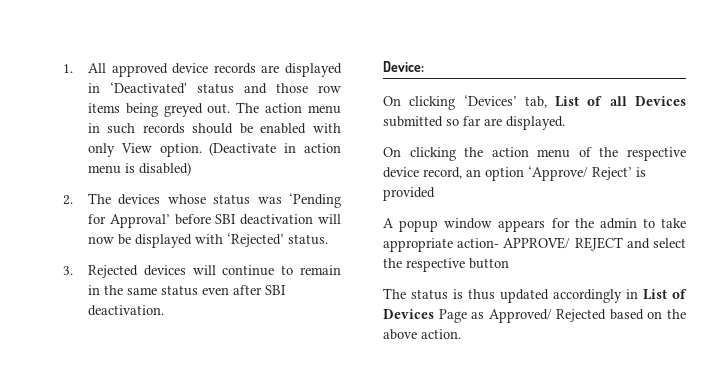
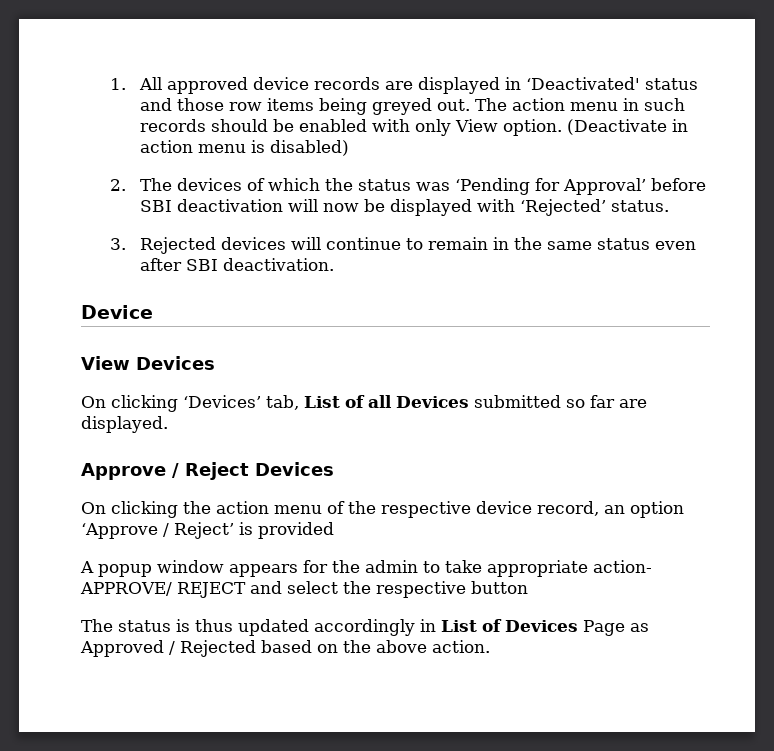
[167,194,206,204] whose -> [246,178,353,191] of which the
[383,61,424,72] Device: -> [81,305,153,319] [81,356,215,370] Device // View Devices
(565, 123) none -> [81,462,334,480] // Approve / Reject Devices
[528,166,588,181] ‘Approve/ -> [81,523,169,539] ‘Approve /
[488,309,552,323] Approved/ -> [80,640,175,657] Approved /

